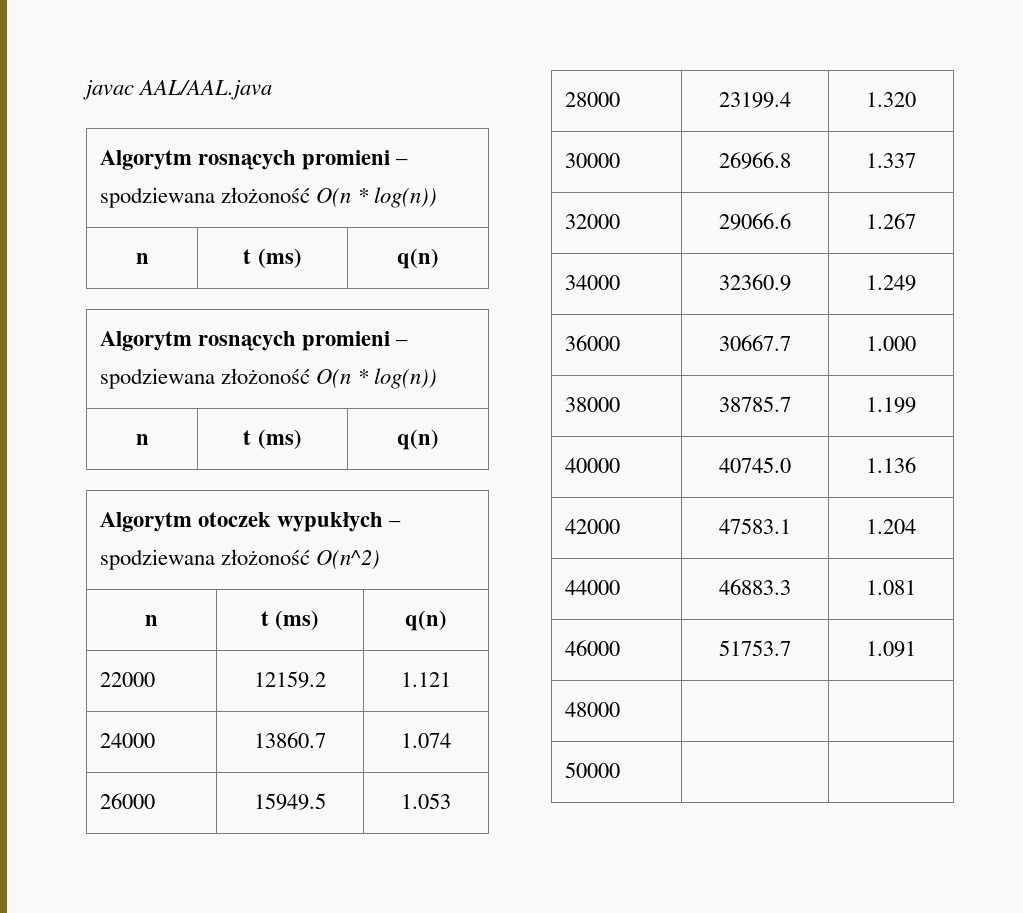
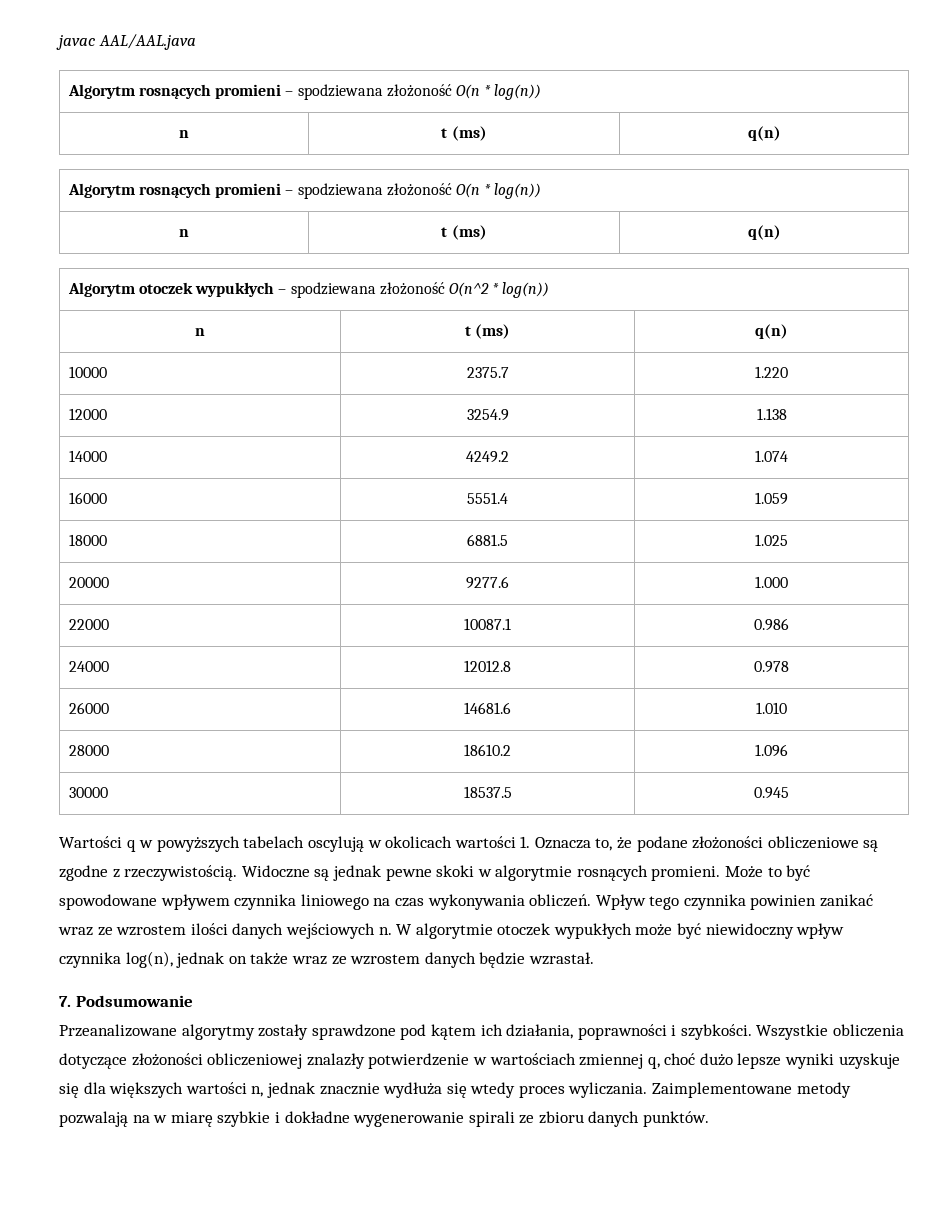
[316,549,381,570] [145,615,158,626] [260,610,320,630] [405,610,447,631] O(n^2) // n | t (ms) | q(n) -> [448,282,550,298] [195,328,205,336] [464,324,511,339] [755,324,788,339] [68,366,107,378] [466,367,509,378] [755,366,788,378] [68,408,107,420] [466,409,509,421] [756,408,787,420] [68,450,107,462] [466,451,509,463] [755,450,788,462] [68,492,107,504] [467,492,508,504] [755,492,788,505] [68,534,107,546] [467,534,508,546] [755,534,788,546] [68,577,109,588] [466,576,509,589] [755,576,788,588] O(n^2 * log(n)) // n | t (ms) | q(n) // 10000 | 2375.7 | 1.220 // 12000 | 3254.9 | 1.138 // 14000 | 4249.2 | 1.074 // 16000 | 5551.4 | 1.059 // 18000 | 6881.5 | 1.025 // 20000 | 9277.6 | 1.000
[254,671,326,688] [401,672,451,687] 12159.2 | 1.121 -> [464,618,511,630] [754,618,789,631] 10087.1 | 0.986
[254,732,326,748] [401,733,451,748] 13860.7 | 1.074 -> [464,660,511,672] [754,661,789,673] 12012.8 | 0.978
[254,793,326,810] [401,793,451,809] 15949.5 | 1.053 -> [464,702,511,714] [756,702,787,714] 14681.6 | 1.010
[719,92,791,108] [866,92,916,107] 23199.4 | 1.320 -> [464,744,511,756] [755,744,788,757] 18610.2 | 1.096
[719,152,791,169] [866,153,916,168] [565,214,621,229] [719,213,791,230] [866,213,916,229] [565,275,621,290] [719,274,791,291] [866,275,916,291] [565,335,621,351] [719,335,791,351] [866,336,916,351] [565,397,621,412] [719,396,791,412] [866,397,916,413] [565,458,621,473] [719,457,791,473] [866,457,916,473] [565,519,621,534] [719,518,791,534] [866,519,916,534] [565,580,621,595] [719,579,791,595] [866,580,916,595] [565,640,621,656] [719,640,791,656] [866,641,916,657] [565,702,621,717] [565,762,621,778] 26966.8 | 1.337 // 32000 | 29066.6 | 1.267 // 34000 | 32360.9 | 1.249 // 36000 | 30667.7 | 1.000 // 38000 | 38785.7 | 1.199 // 40000 | 40745.0 | 1.136 // 42000 | 47583.1 | 1.204 // 44000 | 46883.3 | 1.081 // 46000 | 51753.7 | 1.091 // 48000 | | // 50000 | | -> [463,786,512,798] [754,787,789,799] [59,836,879,852] [59,865,811,881] [59,894,874,910] [58,923,845,939] [59,951,594,968] [59,995,193,1007] [59,1024,905,1040] [59,1053,900,1069] [59,1082,851,1098] [59,1111,710,1127] 18537.5 | 0.945 // Wartości q w powyższych tabelach oscylują w okolicach wartości 1. Oznacza to, że podane złożoności obliczeniowe są zgodne z rzeczywistością. Widoczne są jednak pewne skoki w algorytmie rosnących promieni. Może to być spowodowane wpływem czynnika liniowego na czas wykonywania obliczeń. Wpływ tego czynnika powinien zanikać wraz ze wzrostem ilości danych wejściowych n. W algorytmie otoczek wypukłych może być niewidoczny wpływ czynnika log(n), jednak on także wraz ze wzrostem danych będzie wzrastał. // 7. Podsumowanie // Przeanalizowane algorytmy zostały sprawdzone pod kątem ich działania, poprawności i szybkości. Wszystkie obliczenia dotyczące złożoności obliczeniowej znalazły potwierdzenie w wartościach zmiennej q, choć dużo lepsze wyniki uzyskuje się dla większych wartości n, jednak znacznie wydłuża się wtedy proces wyliczania. Zaimplementowane metody pozwalają na w miarę szybkie i dokładne wygenerowanie spirali ze zbioru danych punktów.

